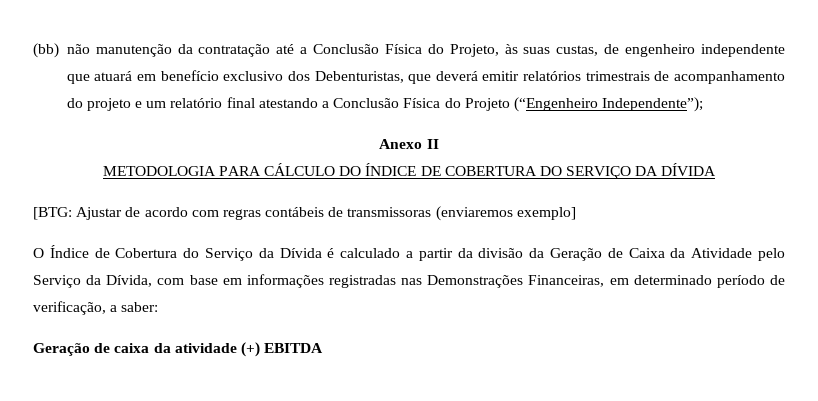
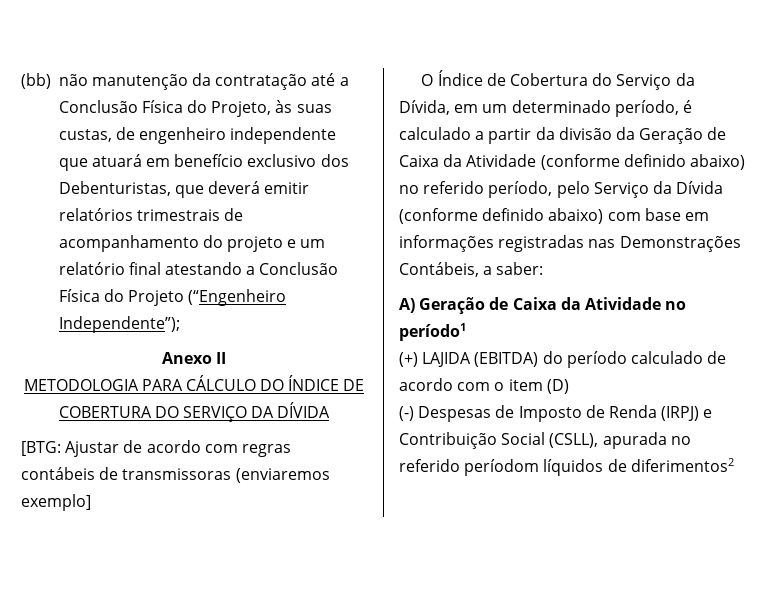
[279,248,322,258] Dívida -> [399,100,679,117] Dívida, em um determinado período,
[757,248,785,261] [33,275,153,288] pelo Serviço da Dívida, -> [540,154,745,170] [399,181,724,198] [399,208,604,224] (conforme definido abaixo) no referido período, pelo Serviço da Dívida (conforme definido abaixo)
[528,275,785,288] [33,301,106,315] Financeiras, em determinado período de verificação, -> [399,262,479,277] Contábeis,
[33,342,324,357] Geração de caixa da atividade (+) EBITDA -> [399,297,687,314] [399,323,466,341] [399,351,727,368] [399,378,569,394] [399,405,713,422] [399,432,691,449] [399,458,734,476] A) Geração de Caixa da Atividade no período1 // (+) LAJIDA (EBITDA) do período calculado de acordo com o item (D) // (-) Despesas de Imposto de Renda (IRPJ) e Contribuição Social (CSLL), apurada no referido períodom líquidos de diferimentos2

